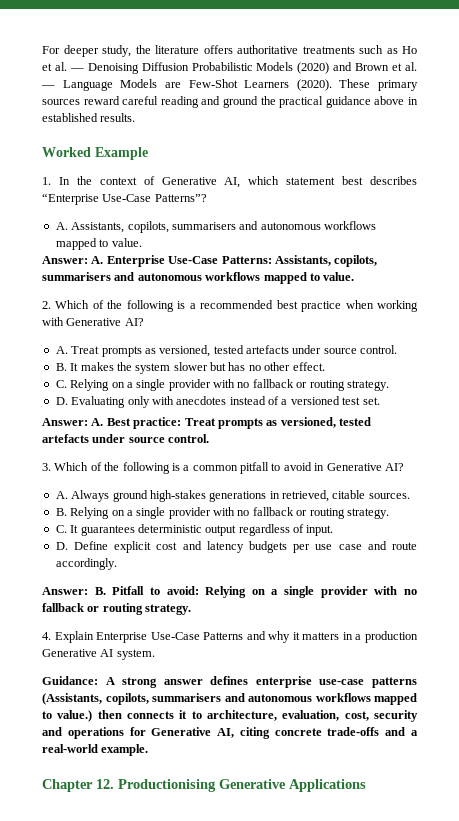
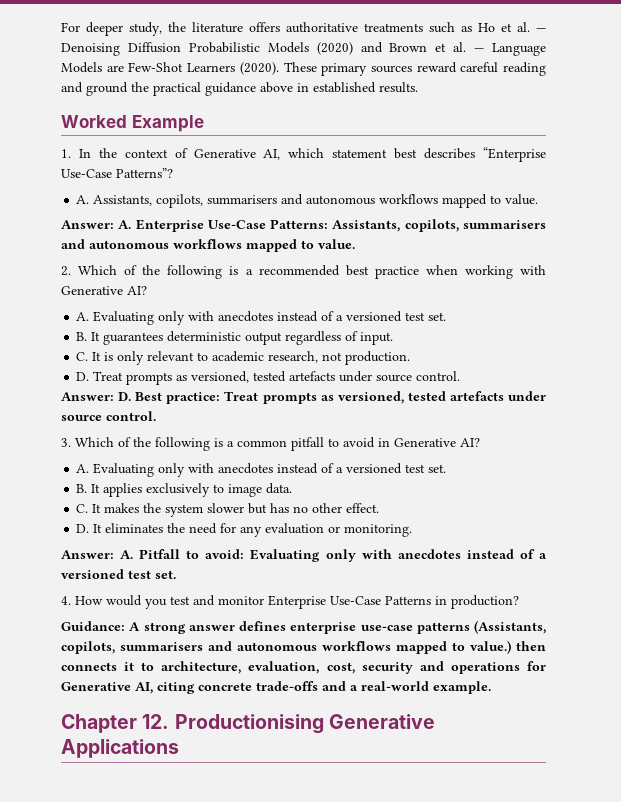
[71,345,398,357] [55,362,325,374] [55,379,389,391] [55,397,68,405] Treat prompts as versioned, tested artefacts under source control. // B. It makes the system slower but has no other effect. // C. Relying on a single provider with no fallback or routing strategy. // D. -> (90, 316) none
[42,418,104,426] // Answer: A. -> [76,331,394,345] [76,351,411,365] [76,371,461,385] [61,392,132,401] // B. It guarantees deterministic output regardless of input. // C. It is only relevant to academic research, not production. // D. Treat prompts as versioned, tested artefacts under source control. // Answer: D.
[71,490,410,502] [55,507,389,519] [55,524,334,536] [55,541,417,553] [55,558,117,570] [42,587,106,595] Always ground high-stakes generations in retrieved, citable sources. // B. Relying on a single provider with no fallback or routing strategy. // C. It guarantees deterministic output regardless of input. // D. Define explicit cost and latency budgets per use case and route accordingly. // Answer: B. -> [93,463,447,477] [76,483,293,497] [76,503,380,517] [76,523,413,537] [61,550,134,559] Evaluating only with anecdotes instead of a versioned test set. // B. It applies exclusively to image data. // C. It makes the system slower but has no other effect. // D. It eliminates the need for any evaluation or monitoring. // Answer: A.
[205,586,417,598] [42,603,192,615] [42,631,418,643] [42,649,155,660] Relying on a single provider with no fallback or routing strategy. // 4. Explain Enterprise Use-Case Patterns and why it matters in a production Generative AI system. -> [250,549,547,562] [61,569,176,579] [61,595,519,609] Evaluating only with anecdotes instead of a versioned test set. // 4. How would you test and monitor Enterprise Use-Case Patterns in production?

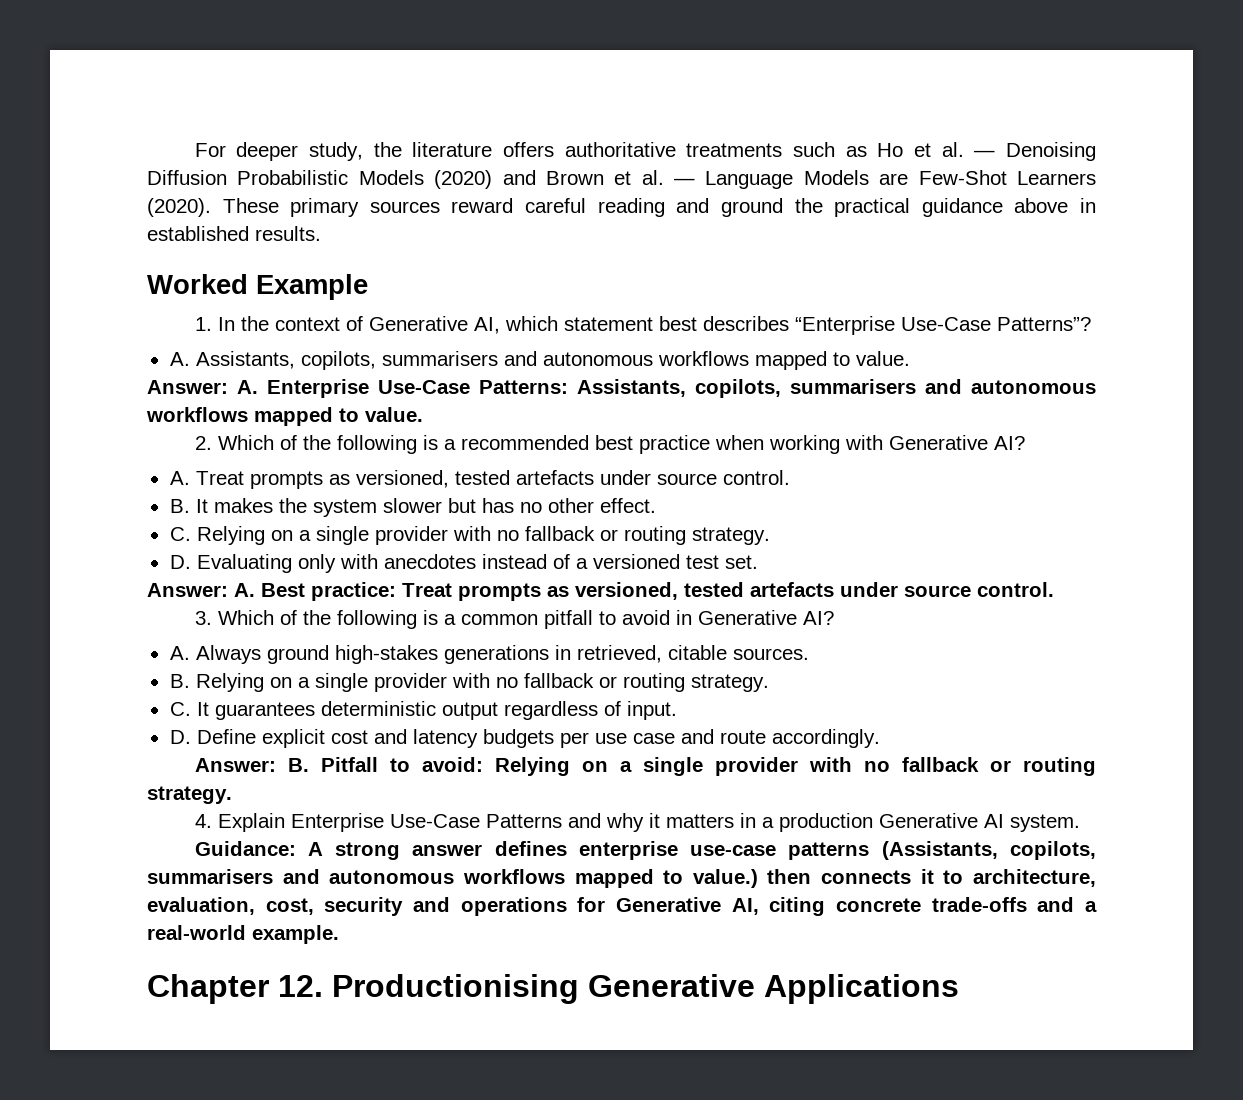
(90, 316) none -> [195,470,790,489] [169,498,656,517] [169,526,770,545] [169,555,191,569] Treat prompts as versioned, tested artefacts under source control. // B. It makes the system slower but has no other effect. // C. Relying on a single provider with no fallback or routing strategy. // D.
[76,331,394,345] [76,351,411,365] [76,371,461,385] [61,392,132,401] // B. It guarantees deterministic output regardless of input. // C. It is only relevant to academic research, not production. // D. Treat prompts as versioned, tested artefacts under source control. // Answer: D. -> [147,583,255,597] // Answer: A.
[93,463,447,477] [76,483,293,497] [76,503,380,517] [76,523,413,537] [61,550,134,559] Evaluating only with anecdotes instead of a versioned test set. // B. It applies exclusively to image data. // C. It makes the system slower but has no other effect. // D. It eliminates the need for any evaluation or monitoring. // Answer: A. -> [195,645,809,664] [169,673,769,692] [169,701,677,720] [169,729,880,748] [194,758,309,772] Always ground high-stakes generations in retrieved, citable sources. // B. Relying on a single provider with no fallback or routing strategy. // C. It guarantees deterministic output regardless of input. // D. Define explicit cost and latency budgets per use case and route accordingly. // Answer: B.
[250,549,547,562] [61,569,176,579] [61,595,519,609] Evaluating only with anecdotes instead of a versioned test set. // 4. How would you test and monitor Enterprise Use-Case Patterns in production? -> [494,757,1097,776] [147,786,232,804] [194,813,1080,832] Relying on a single provider with no fallback or routing strategy. // 4. Explain Enterprise Use-Case Patterns and why it matters in a production Generative AI system.

